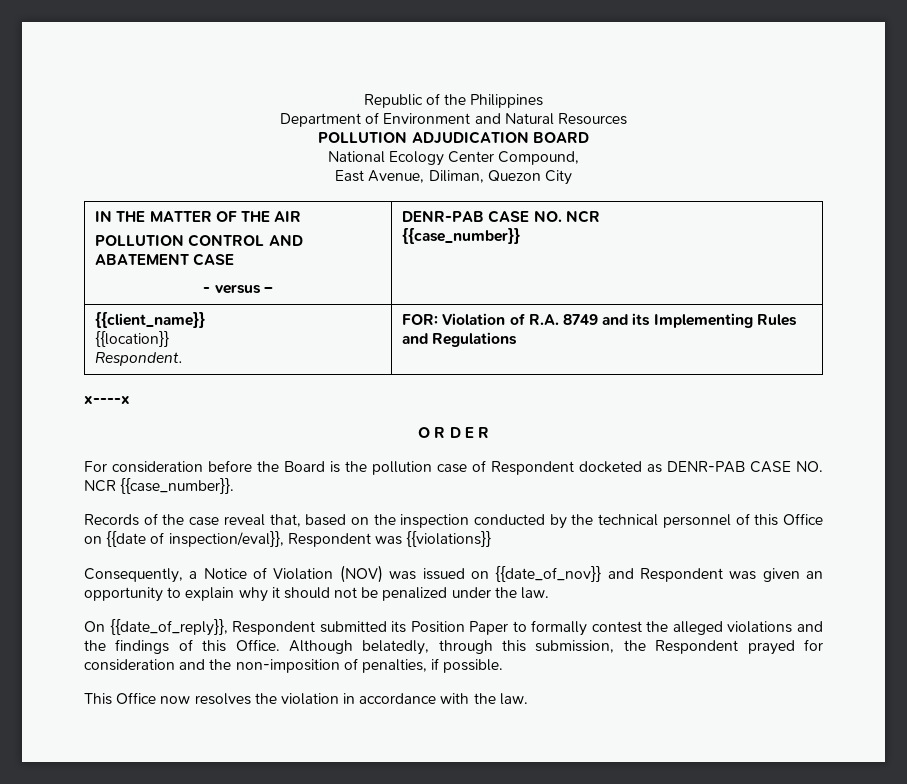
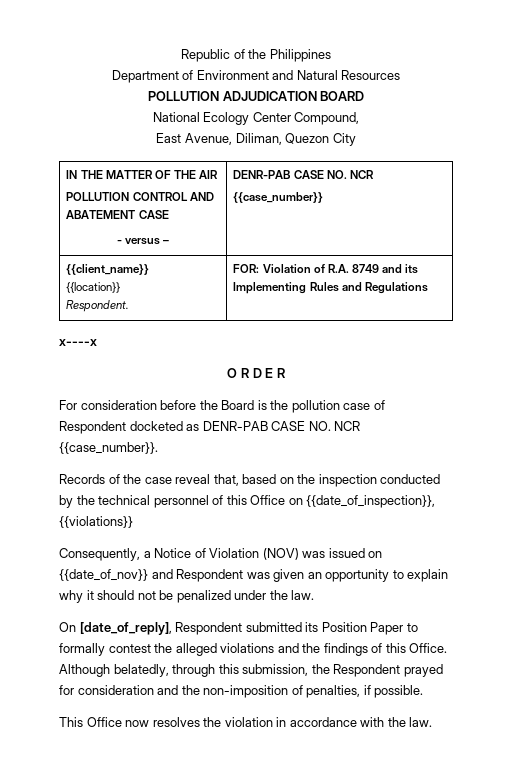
[106,531,402,547] {{date of inspection/eval}}, Respondent was -> [306,495,436,508] {{date_of_inspection}},
[109,619,228,636] {{date_of_reply}}, -> [79,622,172,635] [date_of_reply],

